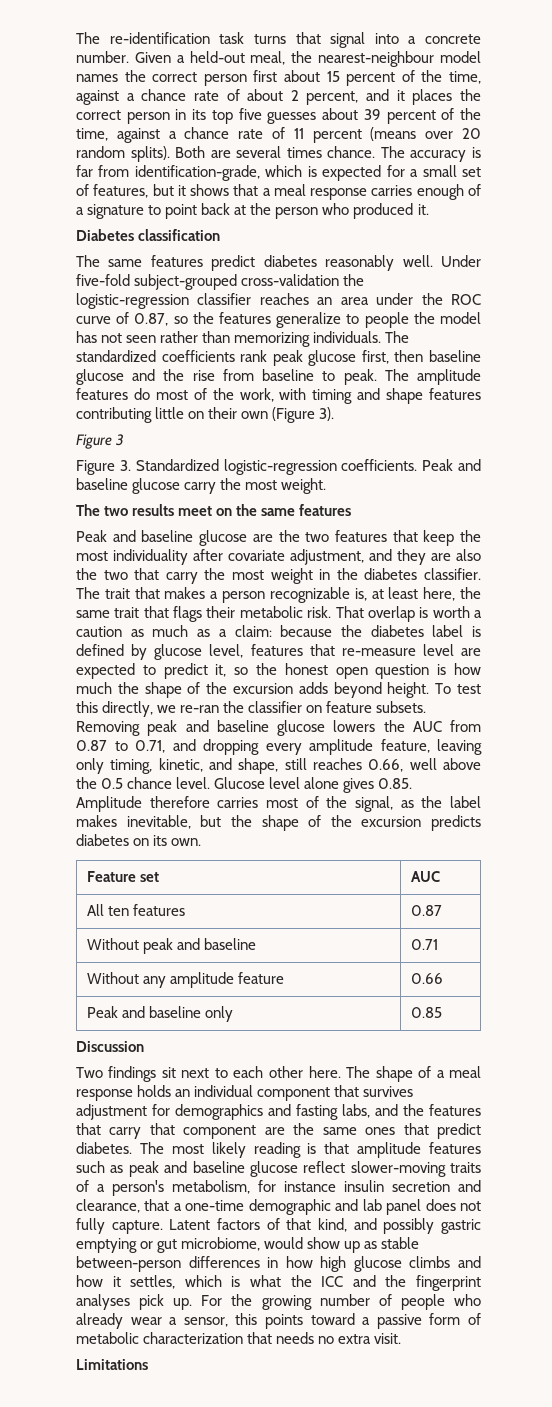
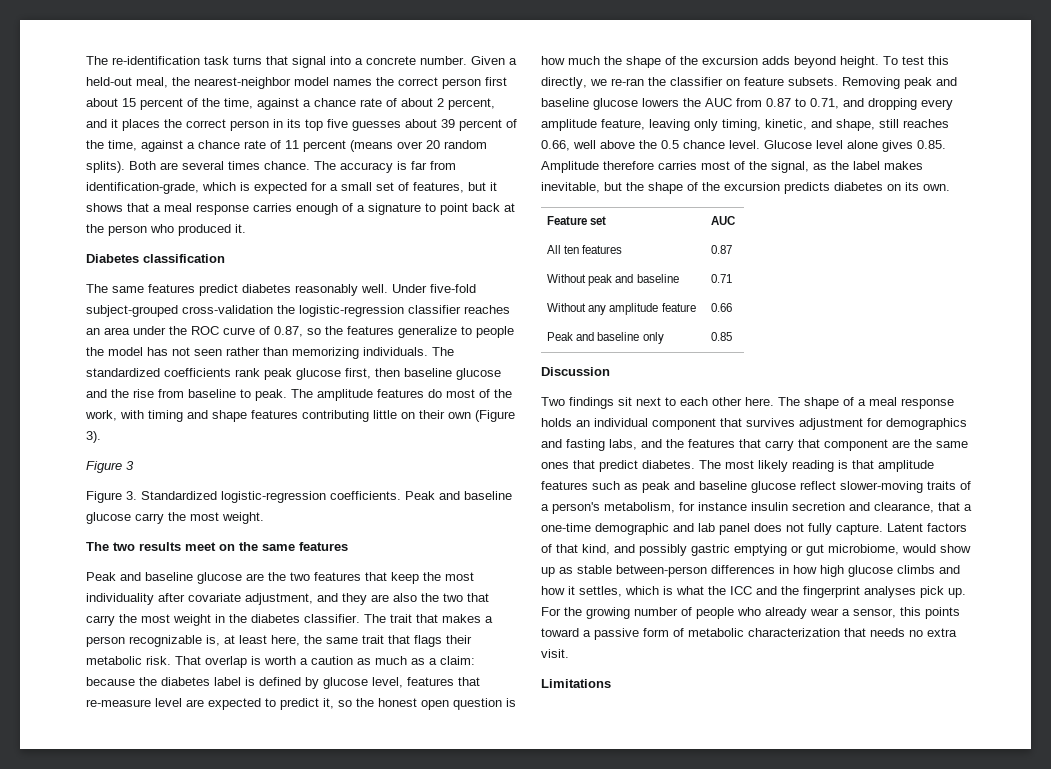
[318,51,435,67] nearest-neighbour -> [194,77,291,89] nearest-neighbor

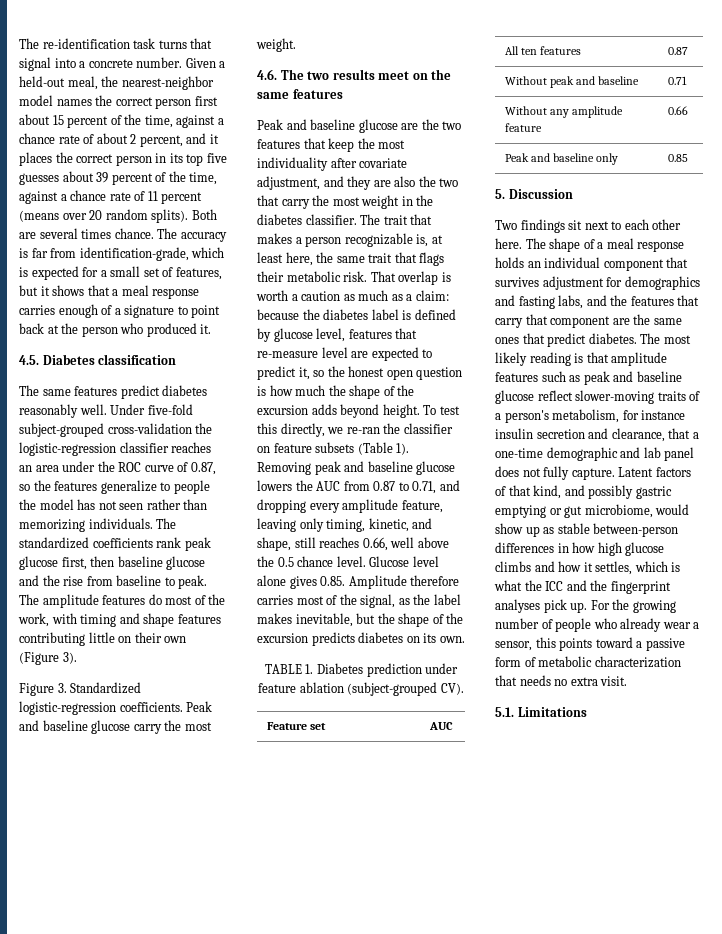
(246, 228) none -> [19,355,39,365] 4.5.
[86,461,134,473] // Figure 3 -> (77, 658) none
(264, 518) none -> [257,69,277,80] 4.6.
[788,77,838,86] subsets. -> [315,442,410,455] subsets (Table 1).
(950, 187) none -> [264,663,459,677] [258,682,464,696] // TABLE 1. Diabetes prediction under feature ablation (subject-grouped CV).
(733, 336) none -> [495,189,505,199] 5.
(569, 653) none -> [495,707,514,717] 5.1.

